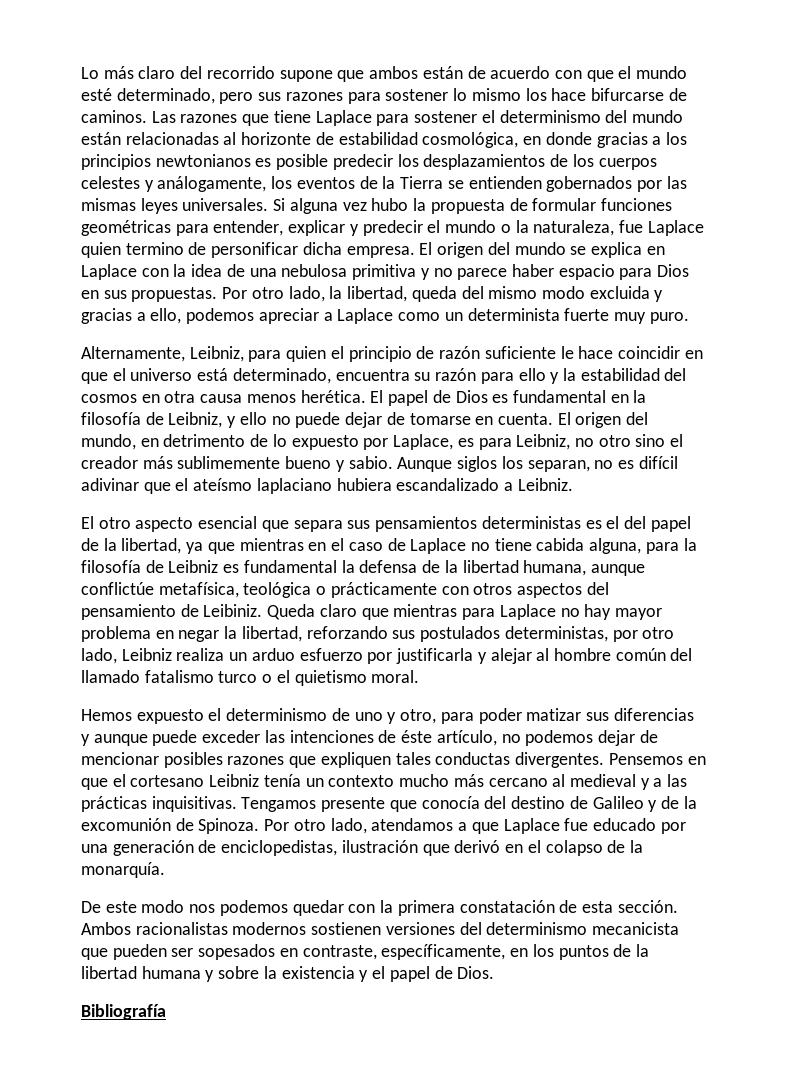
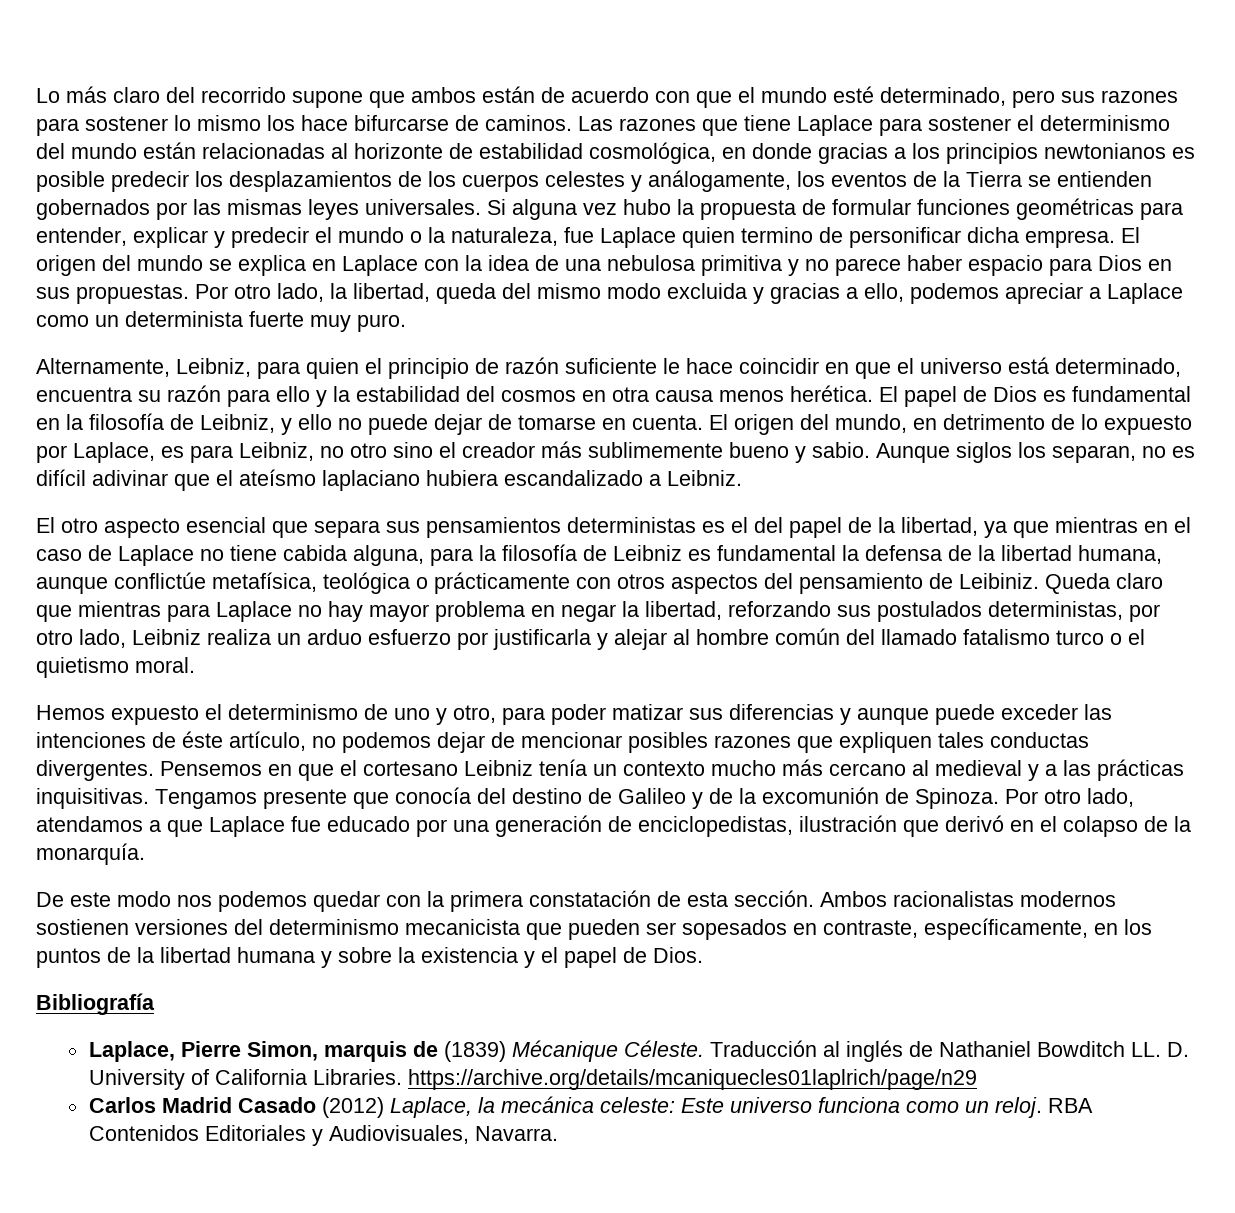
(166, 1012) none -> [88,1040,1189,1062] [88,1069,977,1090] [88,1096,1093,1118] [88,1125,558,1146] // Laplace, Pierre Simon, marquis de (1839) Mécanique Céleste. Traducción al inglés de Nathaniel Bowditch LL. D. University of California Libraries. https://archive.org/details/mcaniquecles01laplrich/page/n29 // Carlos Madrid Casado (2012) Laplace, la mecánica celeste: Este universo funciona como un reloj. RBA Contenidos Editoriales y Audiovisuales, Navarra.

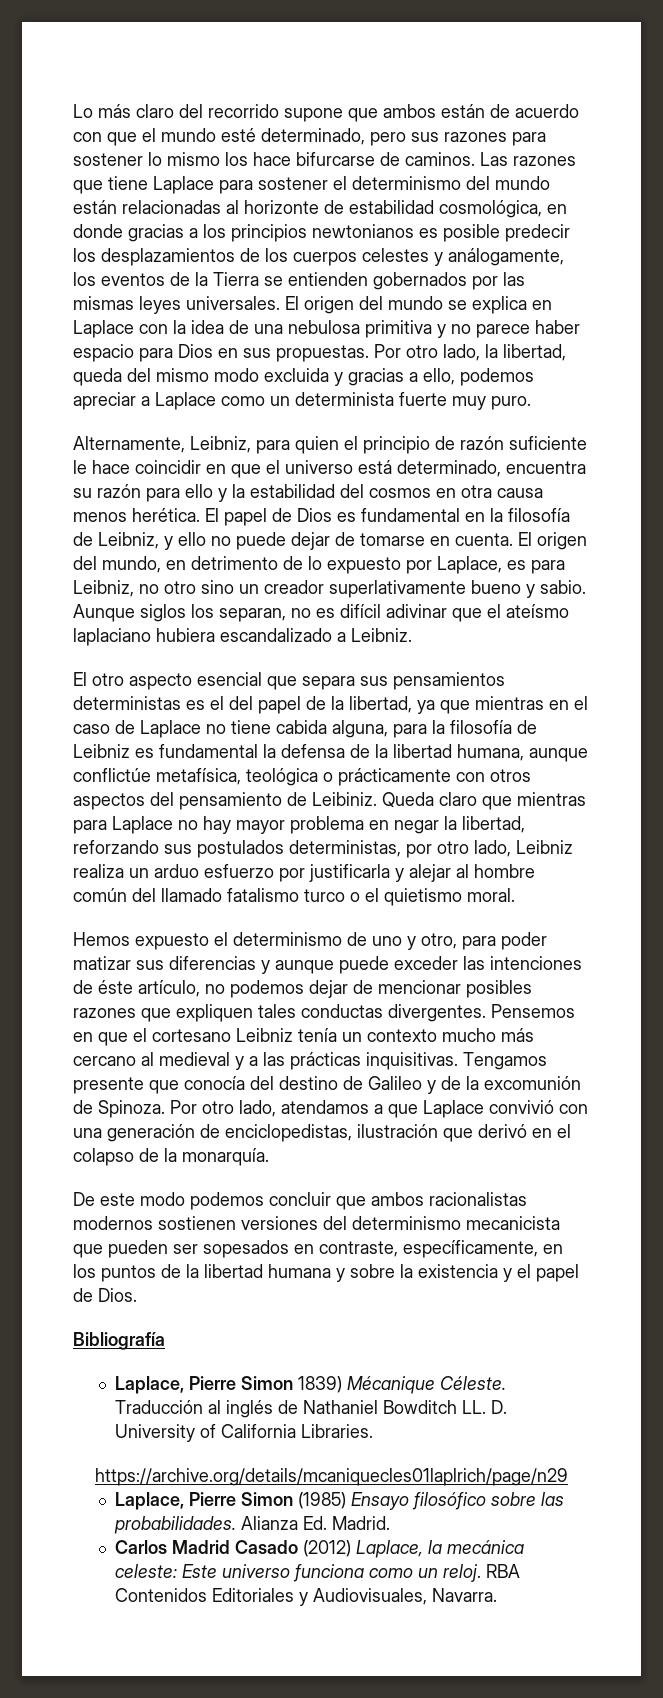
[487,198,1183,220] [36,227,1115,248] Si alguna vez hubo la propuesta de formular funciones geométricas para entender, explicar y predecir el mundo o la naturaleza, fue Laplace quien termino de personificar dicha empresa. -> (280, 303) none
[439,441,723,458] el creador más sublimemente -> [239,580,466,598] un creador superlativamente
[291,816,447,837] fue educado por -> [489,1100,588,1114] convivió con
[177,890,887,912] nos podemos quedar con la primera constatación de esta sección. Ambos -> [190,1192,424,1210] podemos concluir que ambos
[246,1041,506,1062] Simon, marquis de (1839) -> [241,1376,343,1393] Simon 1839)
(402, 1077) none -> (374, 1431) //
(977, 1079) none -> [115,1492,565,1510] [114,1516,391,1534] // Laplace, Pierre Simon (1985) Ensayo filosófico sobre las probabilidades. Alianza Ed. Madrid.

